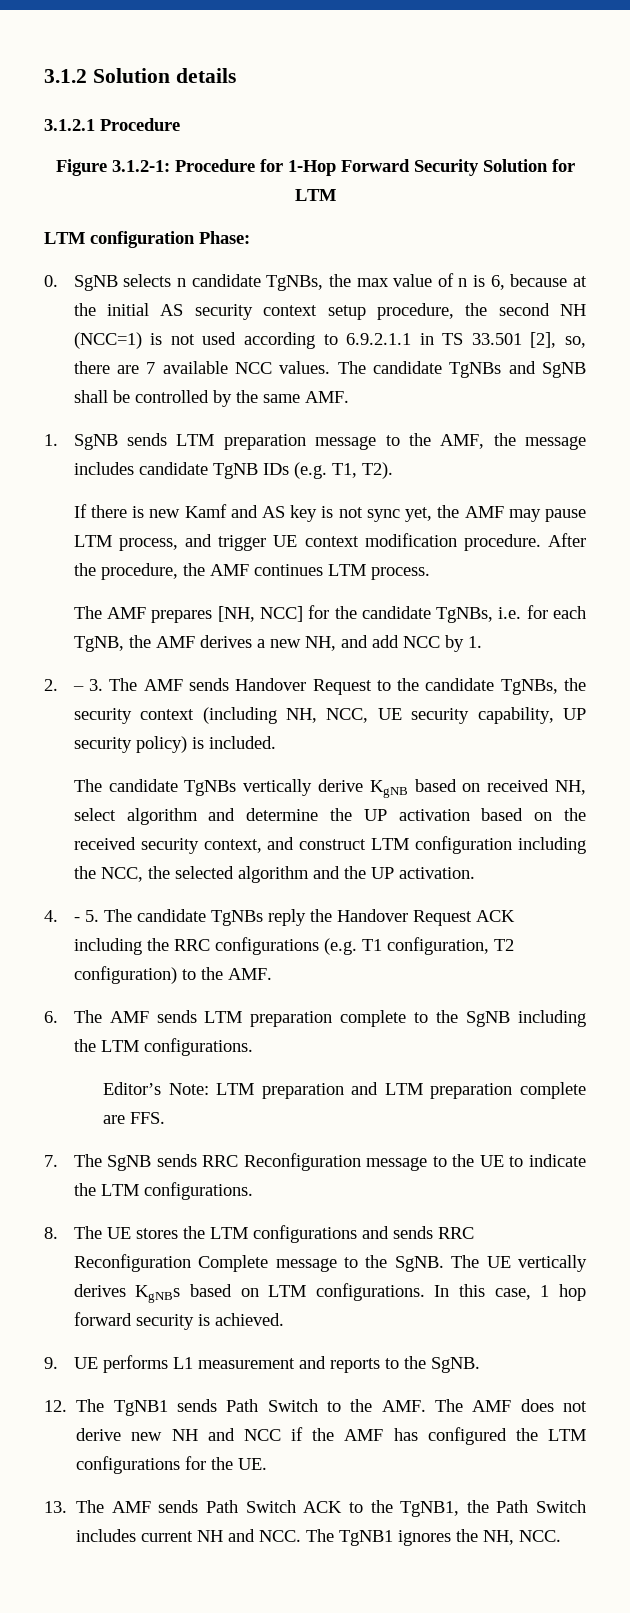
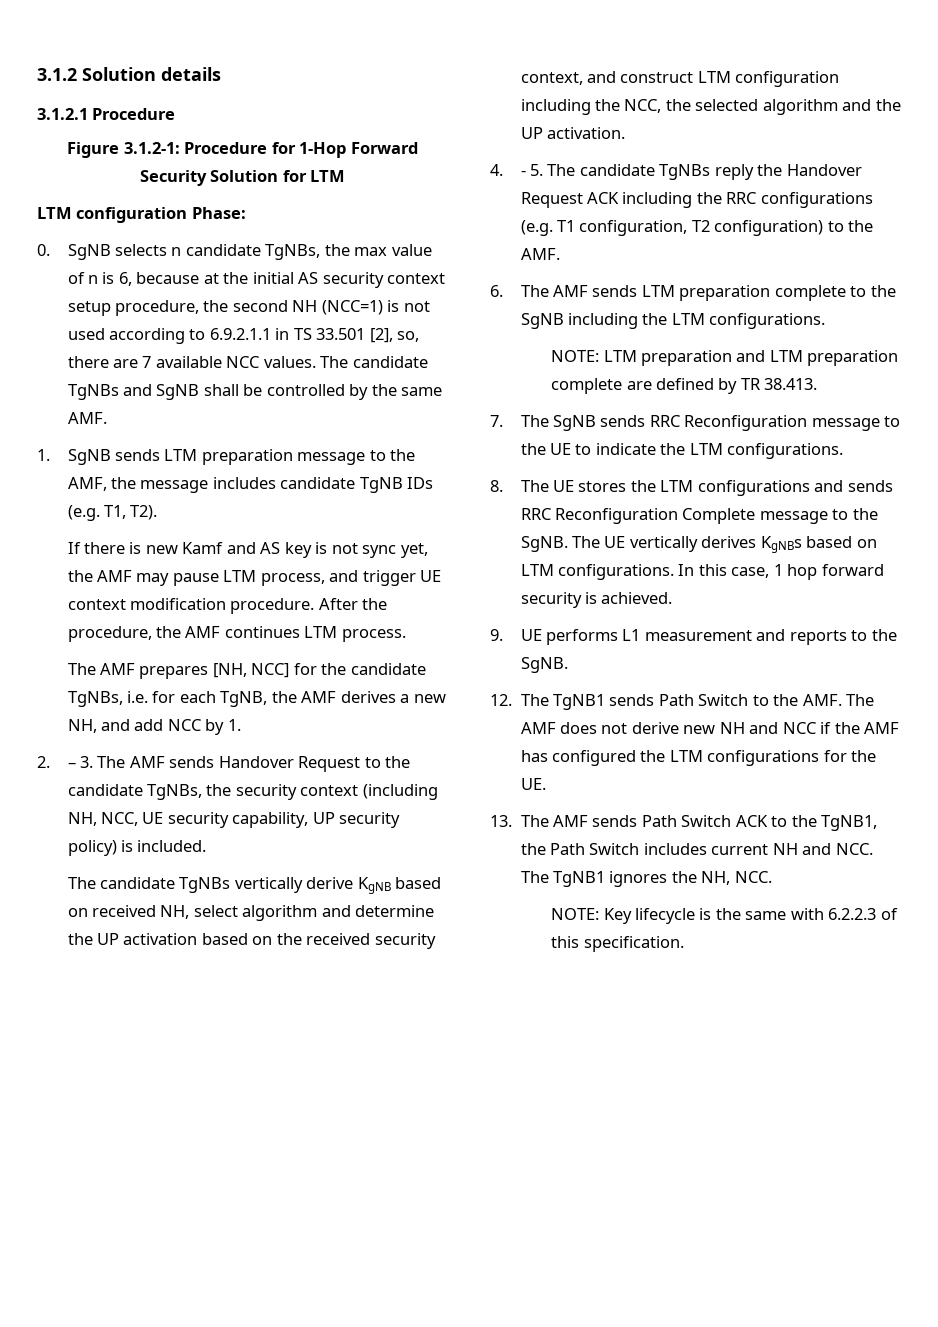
[103,1082,209,1095] Editor’s Note: -> [551,350,600,362] NOTE:
[130,1112,166,1124] FFS. -> [656,378,818,394] defined by TR 38.413.
(562, 1536) none -> [551,908,898,924] [551,936,684,952] // NOTE: Key lifecycle is the same with 6.2.2.3 of this specification.

